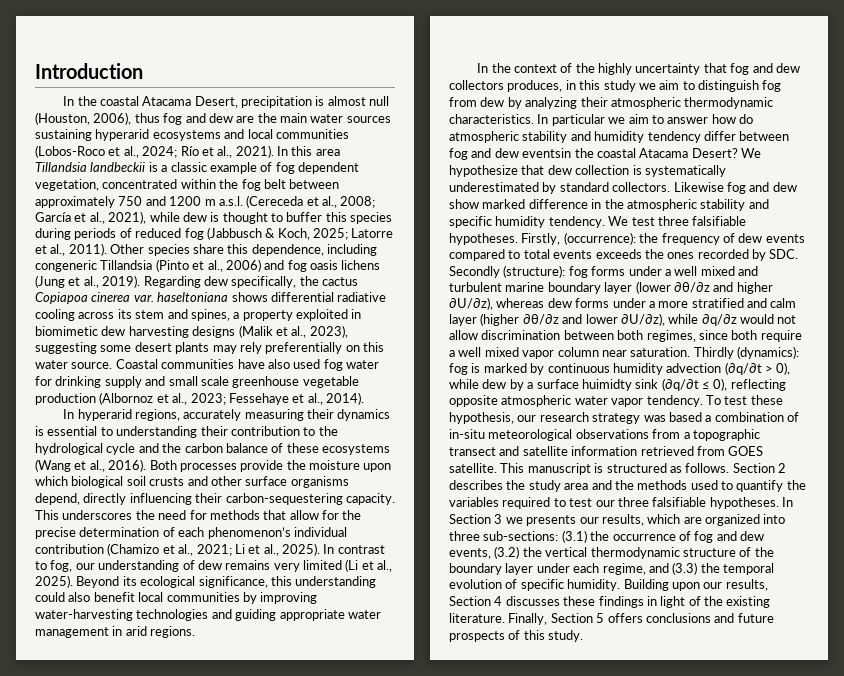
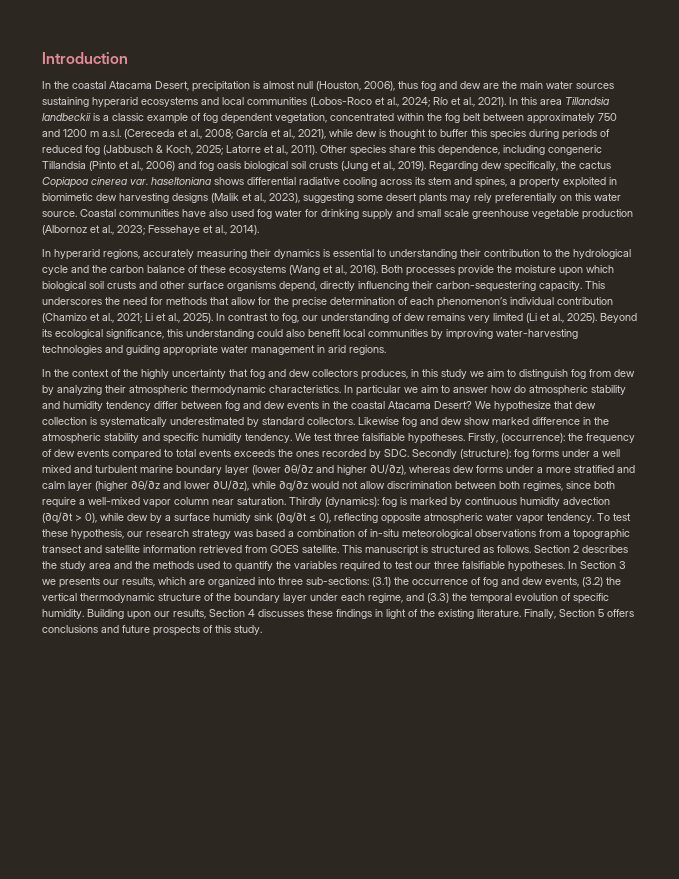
[341,260,381,270] lichens -> [244,161,338,171] biological soil crusts
[522,148,572,158] eventsin -> [287,401,330,409] events in
[458,347,519,357] well mixed -> [88,497,140,505] well-mixed
[581,379,632,391] huimidty -> [213,513,251,523] humidty

